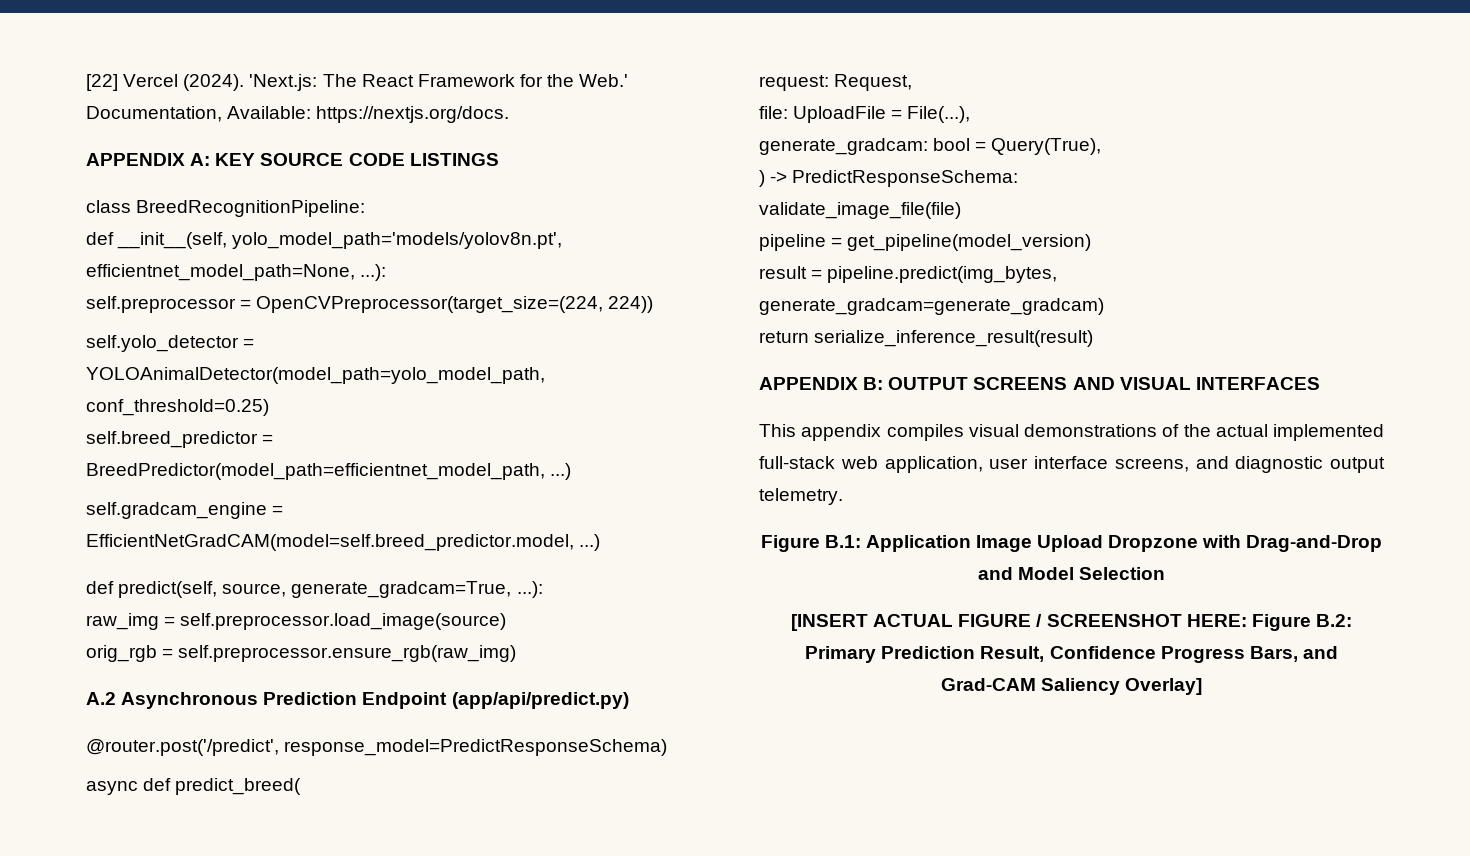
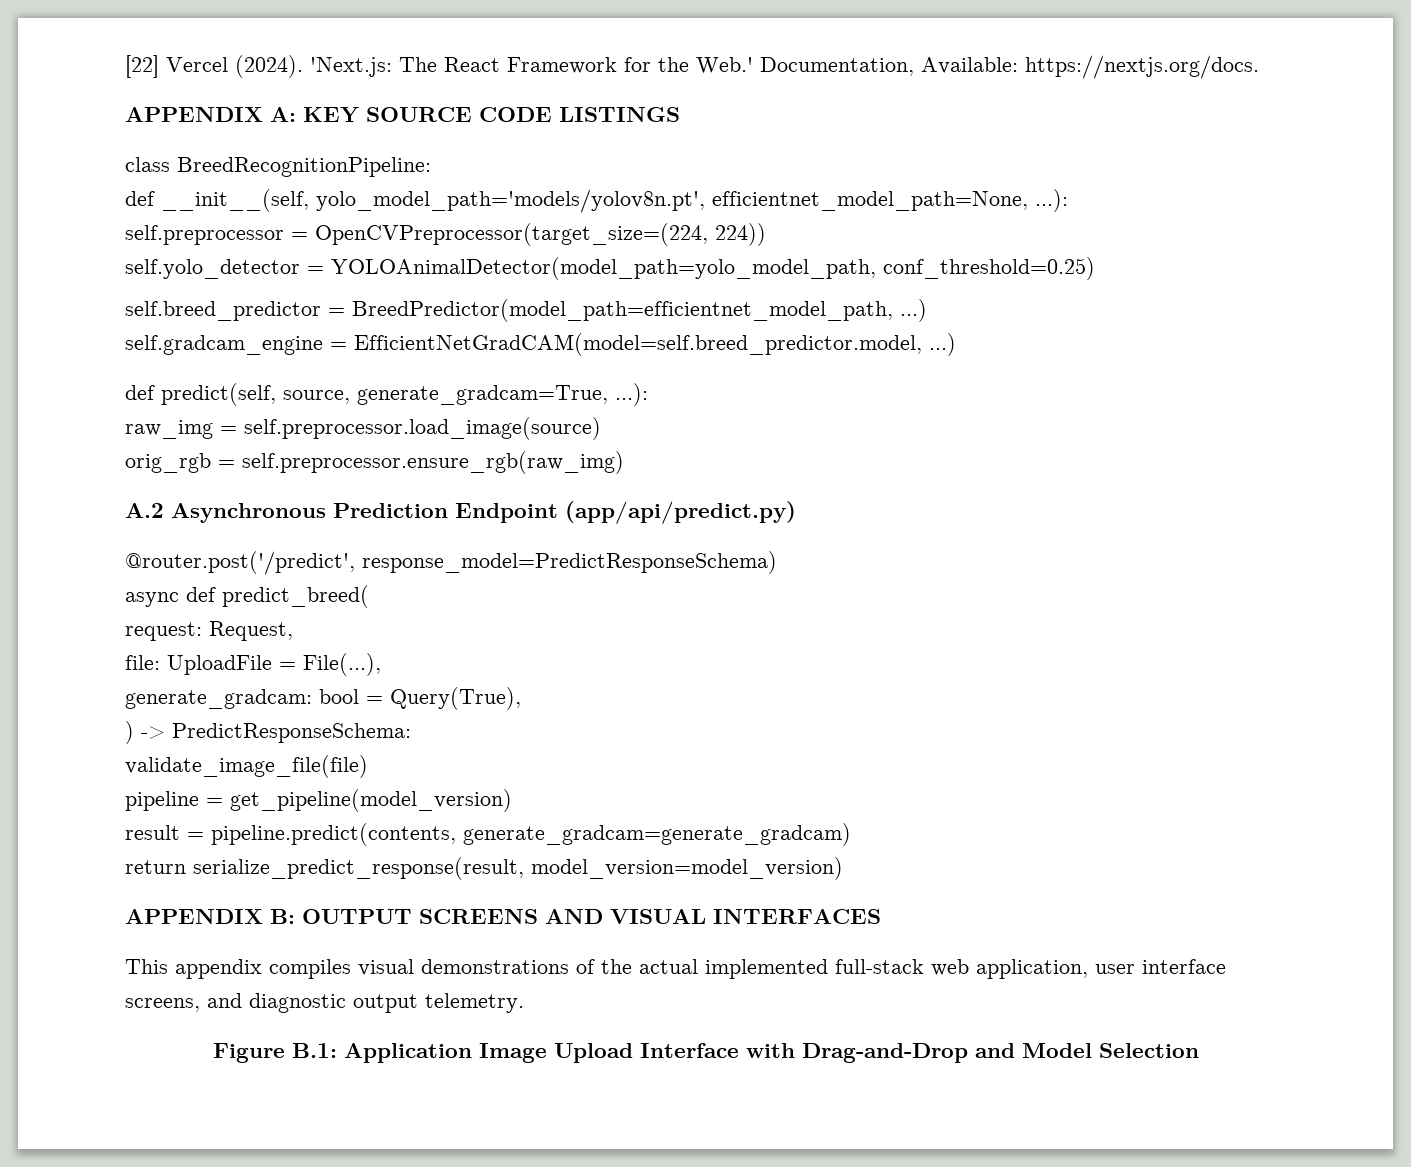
[827,266,1058,283] pipeline.predict(img_bytes, -> [211,823,456,846] pipeline.predict(contents,
[814,330,1094,347] serialize_inference_result(result) -> [193,857,843,880] serialize_predict_response(result, model_version=model_version)
[1108,535,1199,552] Dropzone -> [639,1043,739,1058] Interface
[791,614,1352,631] [805,646,1338,663] [940,678,1203,695] // [INSERT ACTUAL FIGURE / SCREENSHOT HERE: Figure B.2: Primary Prediction Result, Confidence Progress Bars, and Grad-CAM Saliency Overlay] -> (1199, 1050) none

